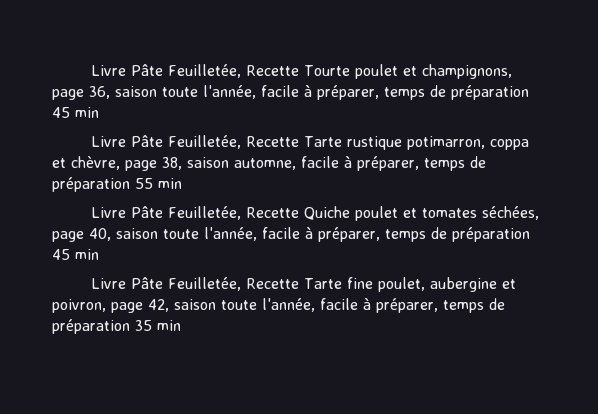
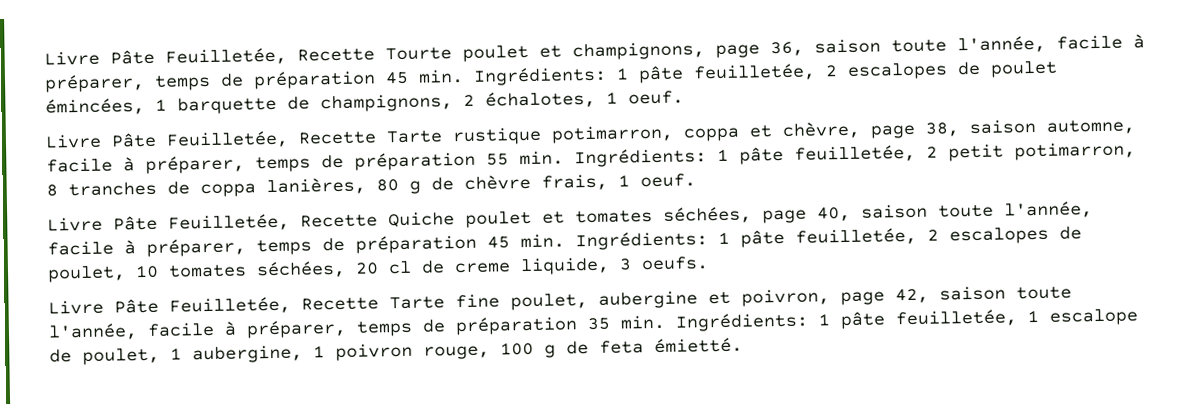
[75,107,99,118] min -> [418,60,1058,86] [45,90,684,116] min. Ingrédients: 1 pâte feuilletée, 2 escalopes de poulet émincées, 1 barquette de champignons, 2 échalotes, 1 oeuf.
[158,178,182,189] min -> [519,141,1136,168] [46,173,696,198] min. Ingrédients: 1 pâte feuilletée, 2 petit potimarron, 8 tranches de coppa lanières, 80 g de chèvre frais, 1 oeuf.
[75,249,99,260] min -> [520,226,1082,251] [47,256,709,283] min. Ingrédients: 1 pâte feuilletée, 2 escalopes de poulet, 10 tomates séchées, 20 cl de creme liquide, 3 oeufs.
[157,320,181,331] min -> [620,308,1138,332] [49,337,743,366] min. Ingrédients: 1 pâte feuilletée, 1 escalope de poulet, 1 aubergine, 1 poivron rouge, 100 g de feta émietté.

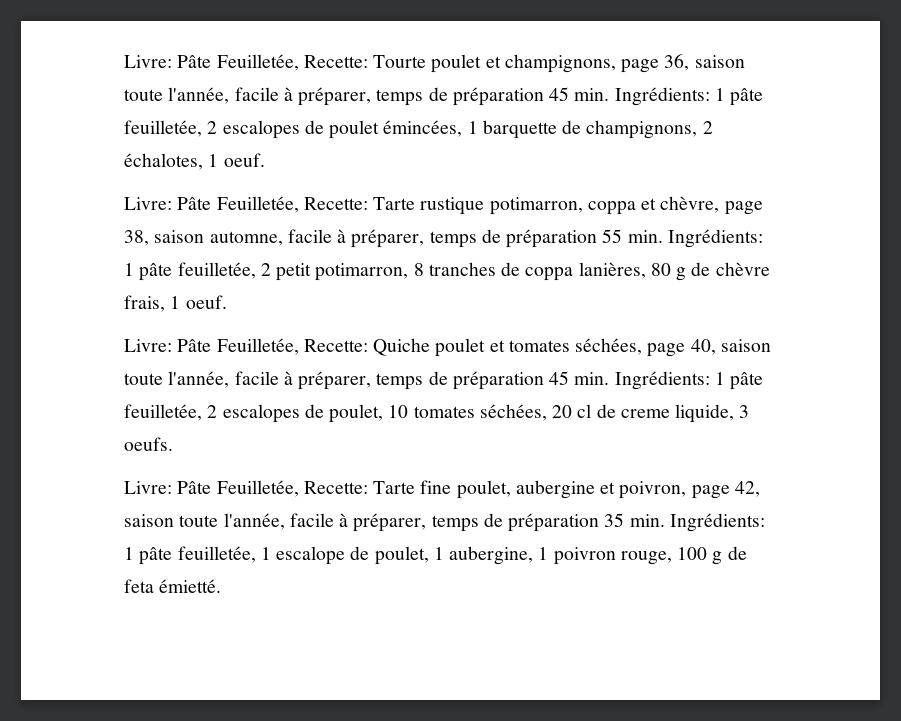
[44,47,375,66] Livre Pâte Feuilletée, Recette -> [124,54,368,71] Livre: Pâte Feuilletée, Recette:
[45,130,377,149] Livre Pâte Feuilletée, Recette -> [124,196,368,213] Livre: Pâte Feuilletée, Recette:
[47,213,378,232] Livre Pâte Feuilletée, Recette -> [124,338,368,355] Livre: Pâte Feuilletée, Recette:
[48,296,379,315] Livre Pâte Feuilletée, Recette -> [124,480,368,497] Livre: Pâte Feuilletée, Recette:

